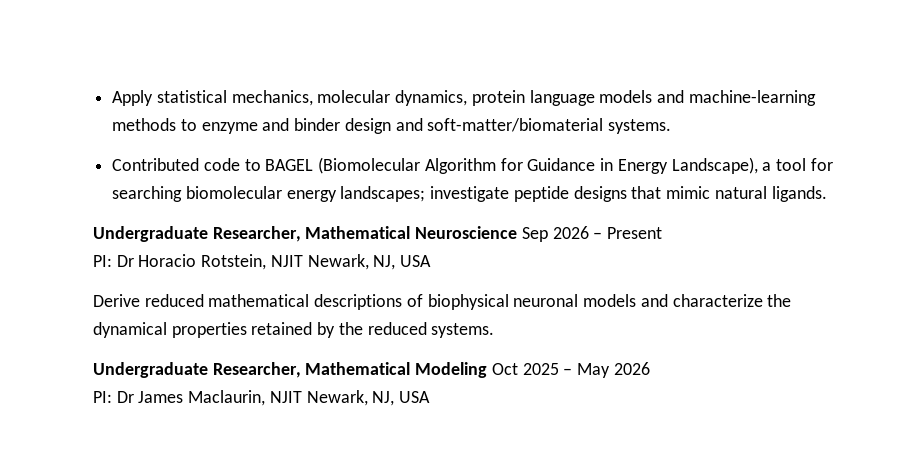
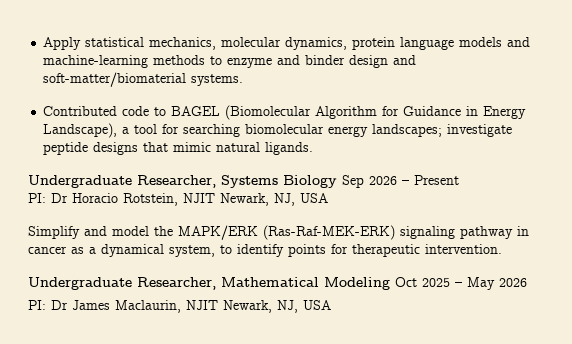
[305,226,518,239] Mathematical Neuroscience -> [221,175,337,188] Systems Biology
[93,294,792,310] [93,322,495,338] Derive reduced mathematical descriptions of biophysical neuronal models and characterize the dynamical properties retained by the reduced systems. -> [28,225,529,240] [28,244,502,257] Simplify and model the MAPK/ERK (Ras-Raf-MEK-ERK) signaling pathway in cancer as a dynamical system, to identify points for therapeutic intervention.

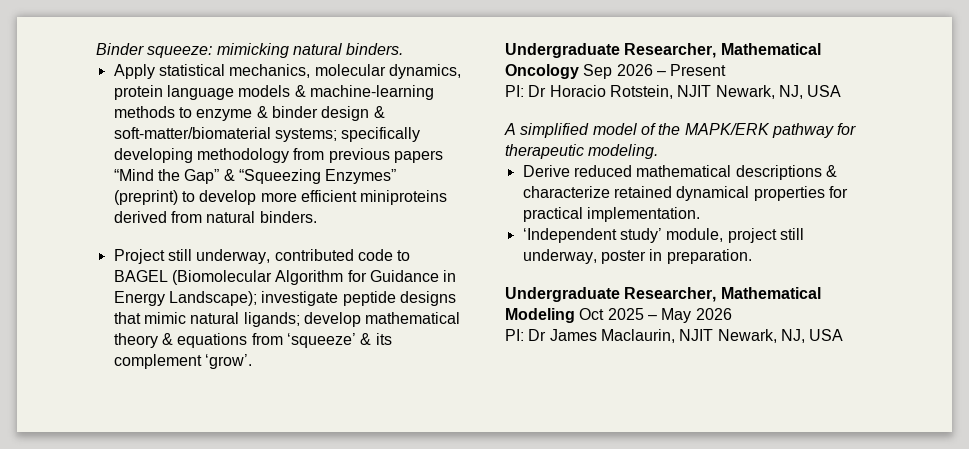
(43, 43) none -> [96,43,404,58] Binder squeeze: mimicking natural binders. //
[507,37,531,47] and -> [294,85,306,97] &
[277,55,301,65] and -> [256,106,268,118] &
[393,55,417,65] [43,72,244,87] [43,106,118,116] and soft-matter/biomaterial systems. // Contributed -> [373,106,385,118] [113,127,421,142] [113,148,443,163] [113,169,397,184] [113,190,448,205] [113,211,317,223] [113,249,354,264] & soft-matter/biomaterial systems; specifically developing methodology from previous papers “Mind the Gap” & “Squeezing Enzymes” (preprint) to develop more efficient miniproteins derived from natural binders. // Project still underway, contributed
[43,123,443,138] Landscape), a tool for searching biomolecular energy landscapes; -> [168,291,257,306] Landscape);
[265,142,314,155] [28,175,337,188] ligands. // Undergraduate Researcher, Systems Biology -> [243,312,461,327] [113,333,392,348] [113,354,252,369] [505,43,821,58] [505,64,579,79] ligands; develop mathematical theory & equations from ‘squeeze’ & its complement ‘grow’. // Undergraduate Researcher, Mathematical Oncology
[28,225,529,240] [28,244,502,257] Simplify and model the MAPK/ERK (Ras-Raf-MEK-ERK) signaling pathway in cancer as a dynamical system, to identify points for therapeutic intervention. -> [504,123,857,138] [505,144,659,159] [522,165,837,180] [522,186,848,201] [522,207,700,222] [522,228,804,243] [522,249,752,264] A simplified model of the MAPK/ERK pathway for therapeutic modeling. // Derive reduced mathematical descriptions & characterize retained dynamical properties for practical implementation. // ‘Independent study’ module, project still underway, poster in preparation.

